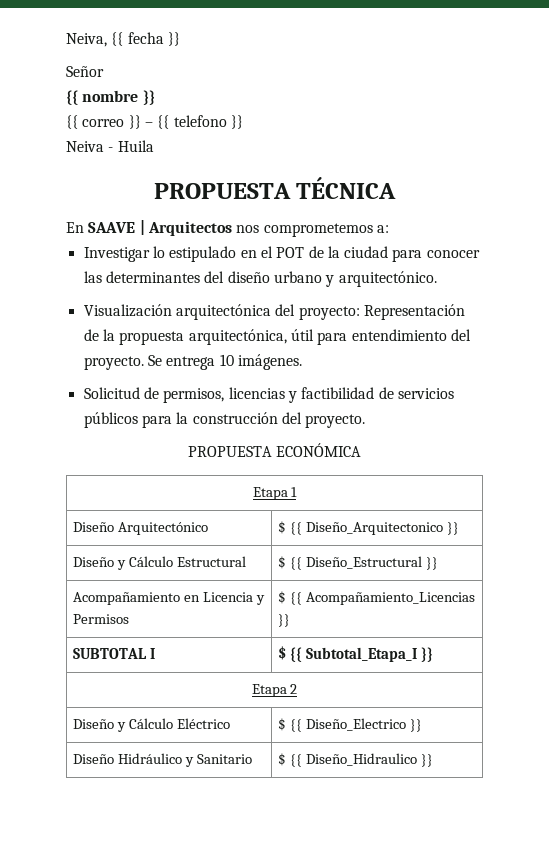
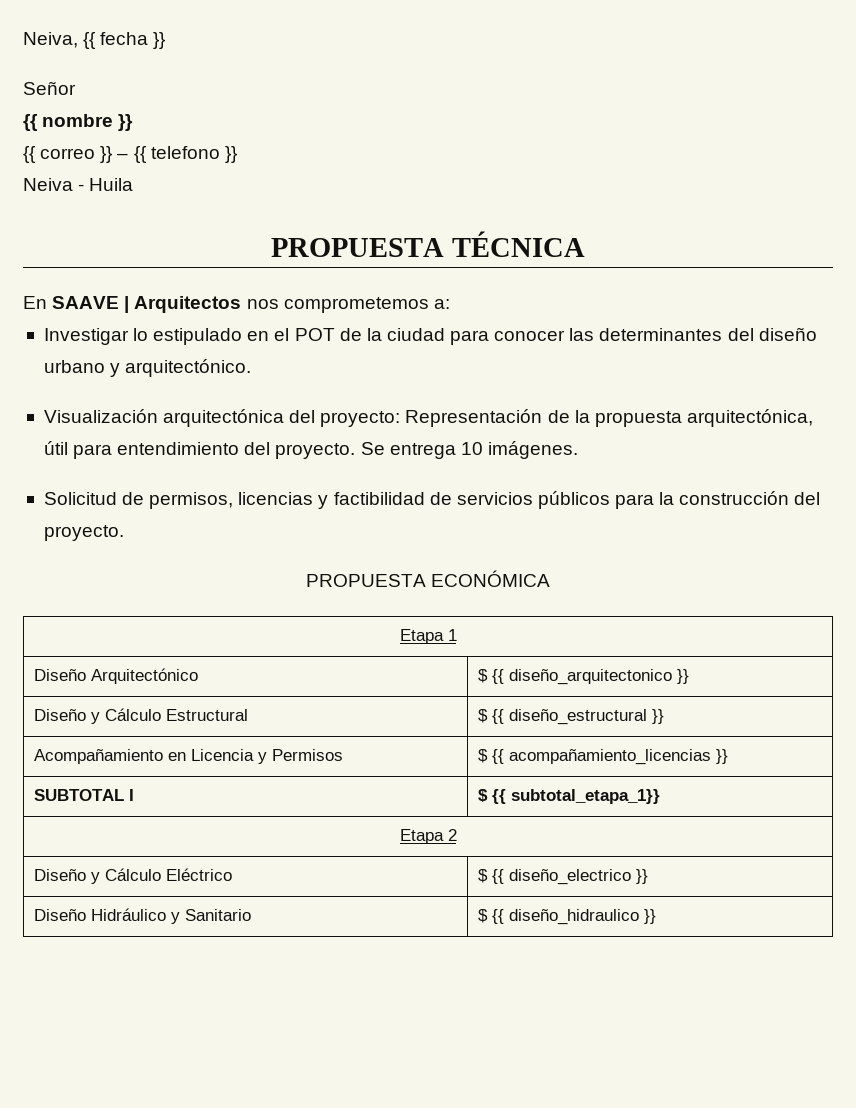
[305,522,443,535] Diseño_Arquitectonico -> [508,669,672,685] diseño_arquitectonico
[305,556,422,569] Diseño_Estructural -> [508,709,647,725] diseño_estructural
[305,592,475,605] Acompañamiento_Licencias -> [508,749,711,765] acompañamiento_licencias
[305,647,433,662] Subtotal_Etapa_I }} -> [510,789,660,804] subtotal_etapa_1}}
[305,718,406,731] Diseño_Electrico -> [508,869,631,885] diseño_electrico
[305,753,417,766] Diseño_Hidraulico -> [508,909,639,925] diseño_hidraulico

